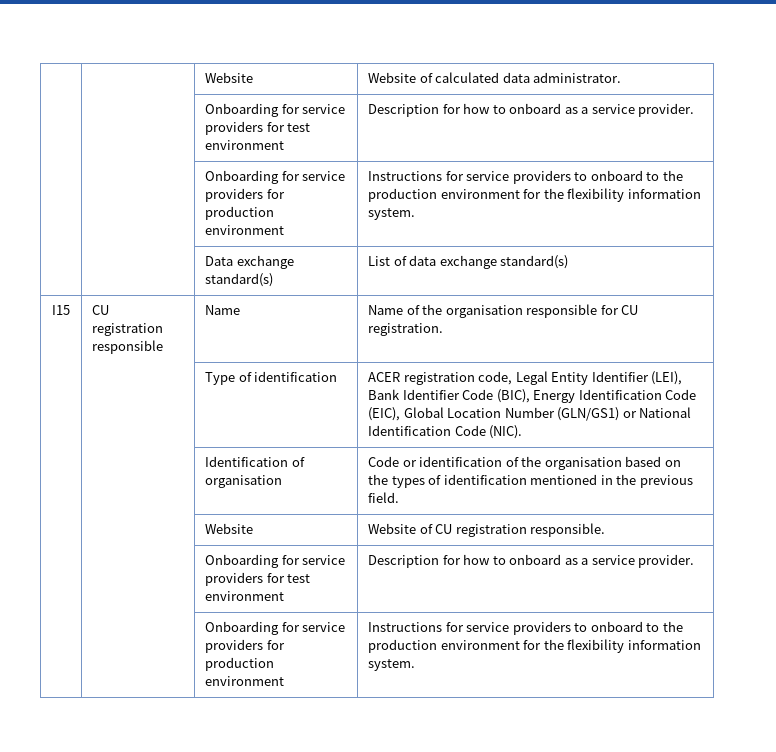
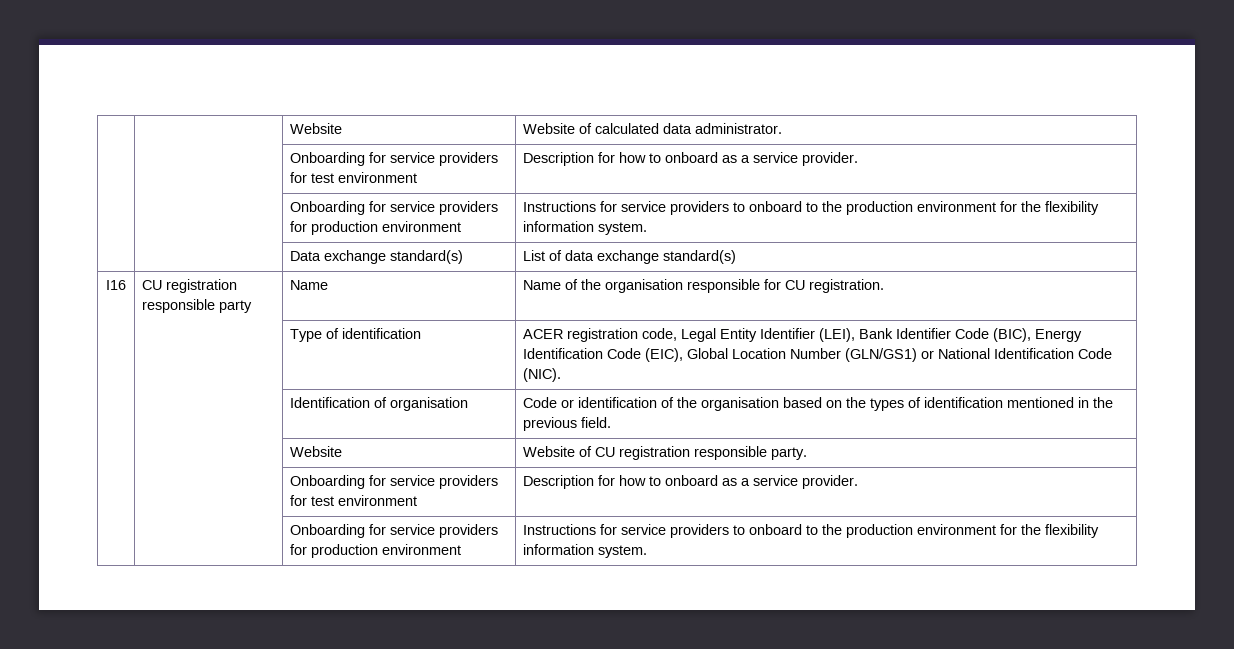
[52,305,70,315] [92,305,110,315] [92,323,164,336] [92,340,164,354] I15 | CU registration responsible -> [106,280,126,290] [142,279,238,293] [142,299,253,313] I16 | CU registration responsible party
[530,523,606,537] responsible. -> [694,446,808,460] responsible party.

